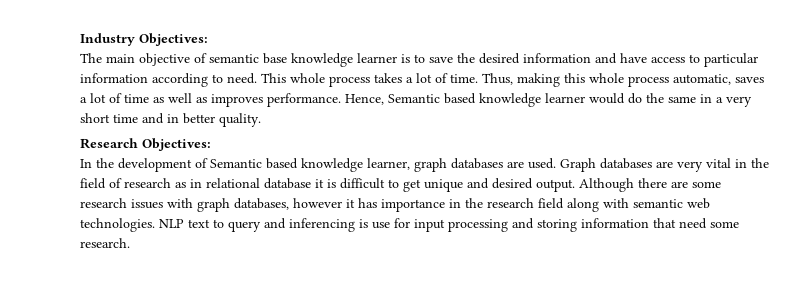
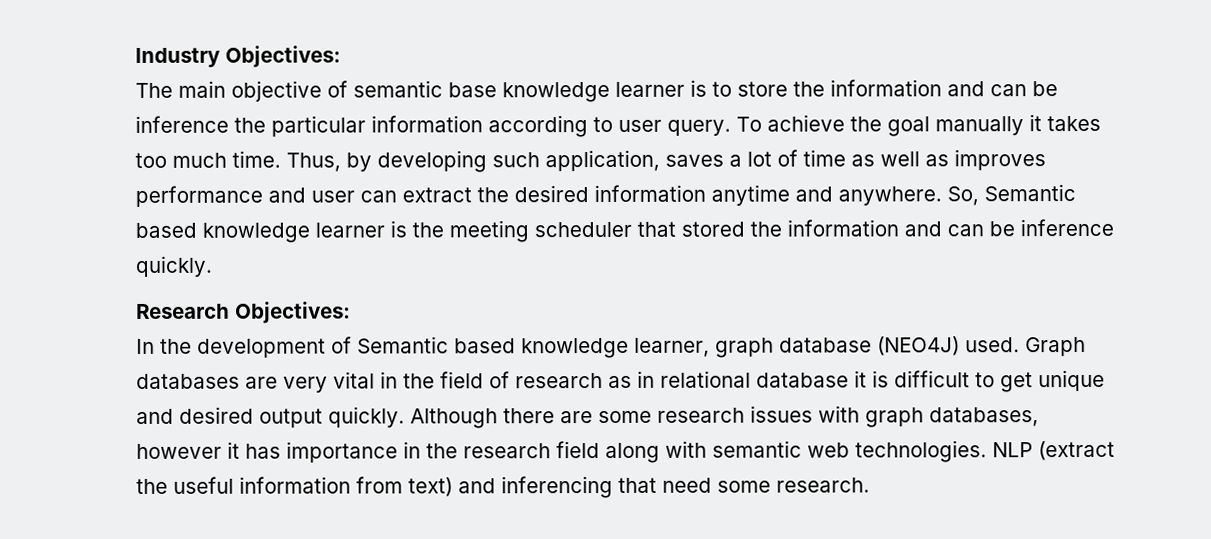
[428,53,758,67] [79,73,731,87] save the desired information and have access to particular information according to need. This whole process takes a lot of time. Thus, making this whole process automatic, -> [736,79,1058,97] [134,114,1101,138] [134,149,660,173] store the information and can be inference the particular information according to user query. To achieve the goal manually it takes too much time. Thus, by developing such application,
[266,93,752,107] [79,113,261,127] performance. Hence, Semantic based knowledge learner would do the same in a very short time and in better quality. -> [134,184,1076,207] [134,218,1114,243] [134,255,213,277] performance and user can extract the desired information anytime and anywhere. So, Semantic based knowledge learner is the meeting scheduler that stored the information and can be inference quickly.
[450,158,524,169] databases are -> [778,336,960,356] database (NEO4J)
[535,179,575,192] output. -> [258,406,405,428] output quickly.
[187,218,649,232] text to query and inferencing is use for input processing and storing information -> [1037,440,1115,461] [135,475,613,499] (extract the useful information from text) and inferencing

